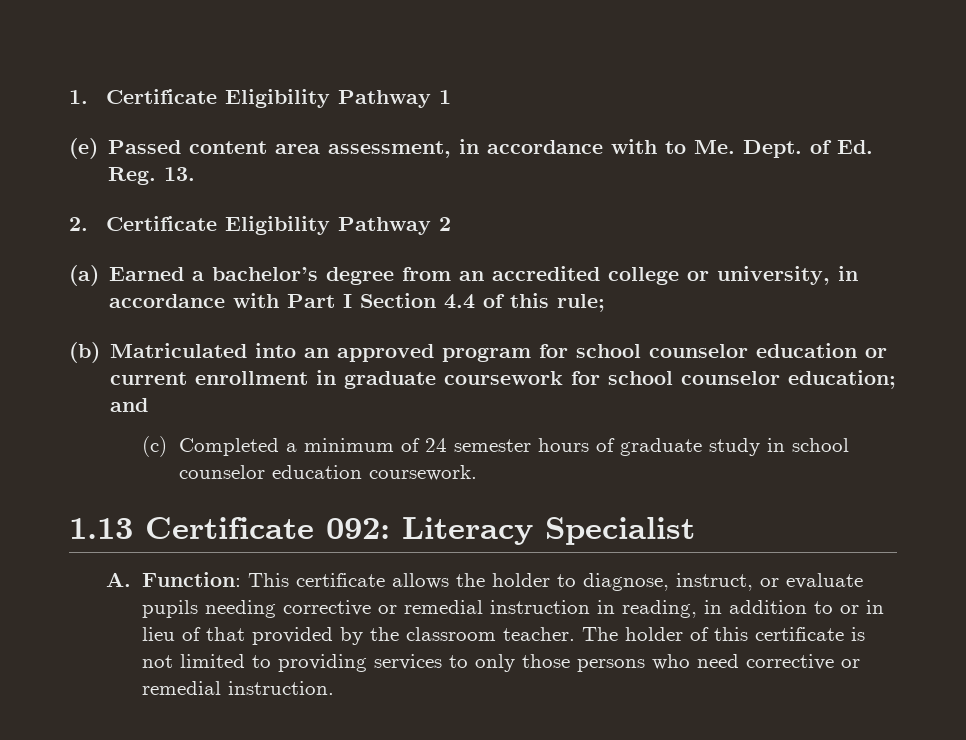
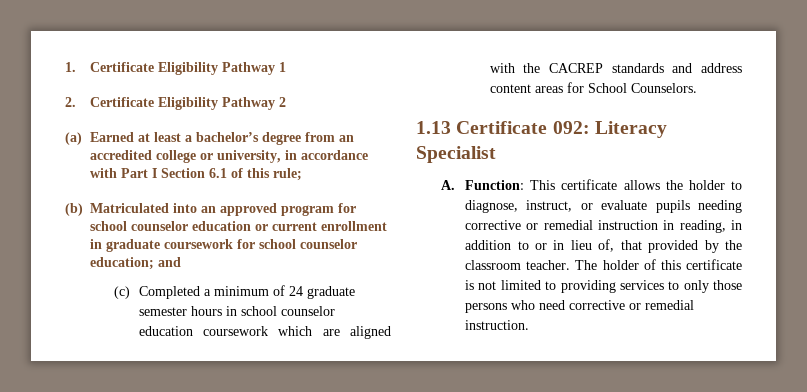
[69,138,874,159] [108,167,196,185] // (e) Passed content area assessment, in accordance with to Me. Dept. of Ed. Reg. 13. -> (286, 67) none
(185, 274) none -> [137,132,181,142] at least
[444,294,476,309] 4.4 -> [208,168,227,178] 6.1
(447, 445) none -> [306,286,355,299] graduate
[595,438,760,456] of graduate study -> (222, 311) none
[368,465,477,481] coursework. -> [202,326,391,339] [489,63,742,73] [489,82,697,93] coursework which are aligned with the CACREP standards and address content areas for School Counselors.
[182,627,202,641] of -> [598,239,615,252] of,

